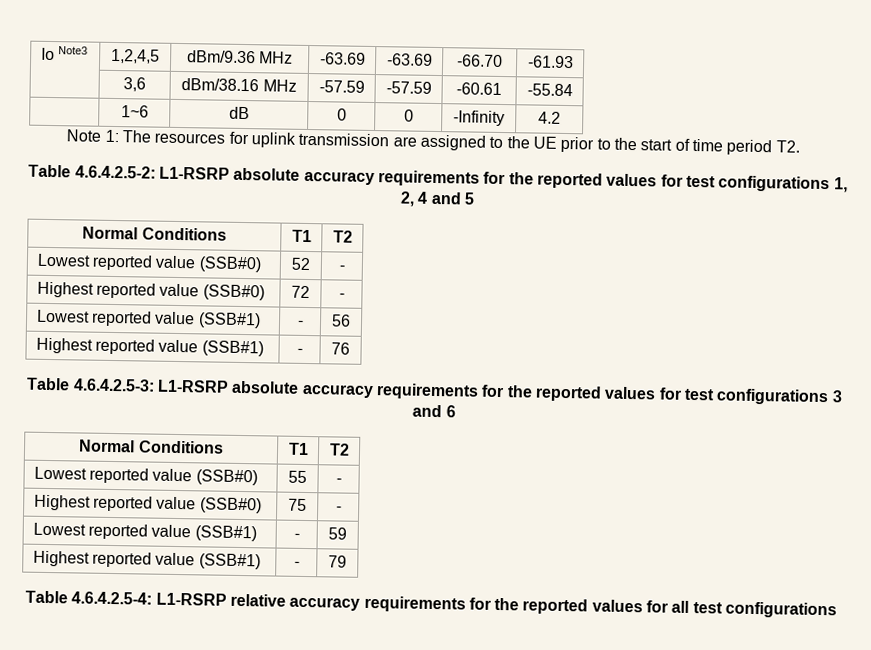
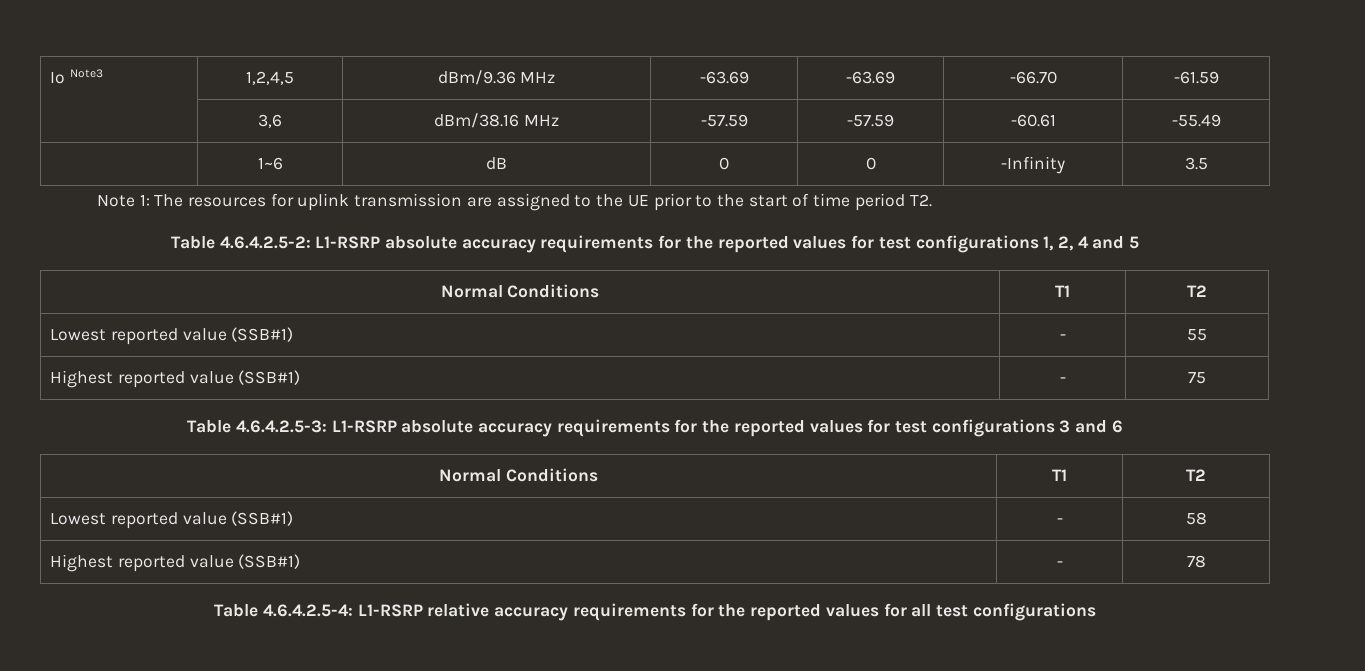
[527,55,574,69] -61.93 -> [1173,71,1219,84] -61.59
[526,83,573,97] -55.84 -> [1171,114,1221,127] -55.49
[538,111,561,124] 4.2 -> [1184,157,1208,170] 3.5
[36,253,262,273] [291,257,311,271] [338,265,345,271] [36,281,265,301] [291,285,310,299] [338,293,345,299] [36,309,261,329] [296,320,304,326] [331,314,351,327] [35,337,264,357] [296,348,303,354] [331,342,350,355] // Lowest reported value (SSB#0) | 52 | - // Highest reported value (SSB#0) | 72 | - // Lowest reported value (SSB#1) | - | 56 // Highest reported value (SSB#1) | - | 76 -> [50,327,294,345] [1059,334,1066,340] [1187,329,1207,341] [50,370,301,388] [1059,377,1066,383] [1188,372,1206,384] // Lowest reported value (SSB#1) | - | 55 // Highest reported value (SSB#1) | - | 75
[33,466,258,486] [288,470,307,484] [335,478,342,484] [33,494,262,514] [288,498,307,512] [335,506,342,512] [32,522,257,542] [293,533,300,539] [328,527,347,540] [32,550,261,570] [293,561,300,567] [328,555,347,568] // Lowest reported value (SSB#0) | 55 | - // Highest reported value (SSB#0) | 75 | - // Lowest reported value (SSB#1) | - | 59 // Highest reported value (SSB#1) | - | 79 -> [50,511,294,529] [1056,518,1063,524] [1185,512,1207,525] [50,554,301,572] [1056,561,1063,567] [1186,555,1206,568] // Lowest reported value (SSB#1) | - | 58 // Highest reported value (SSB#1) | - | 78

